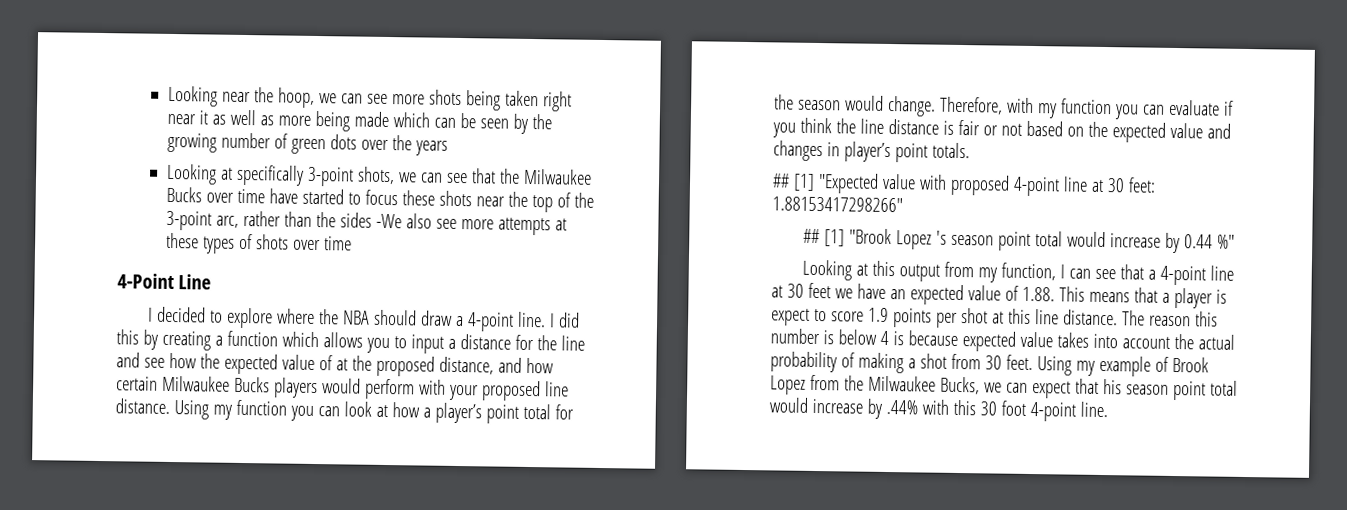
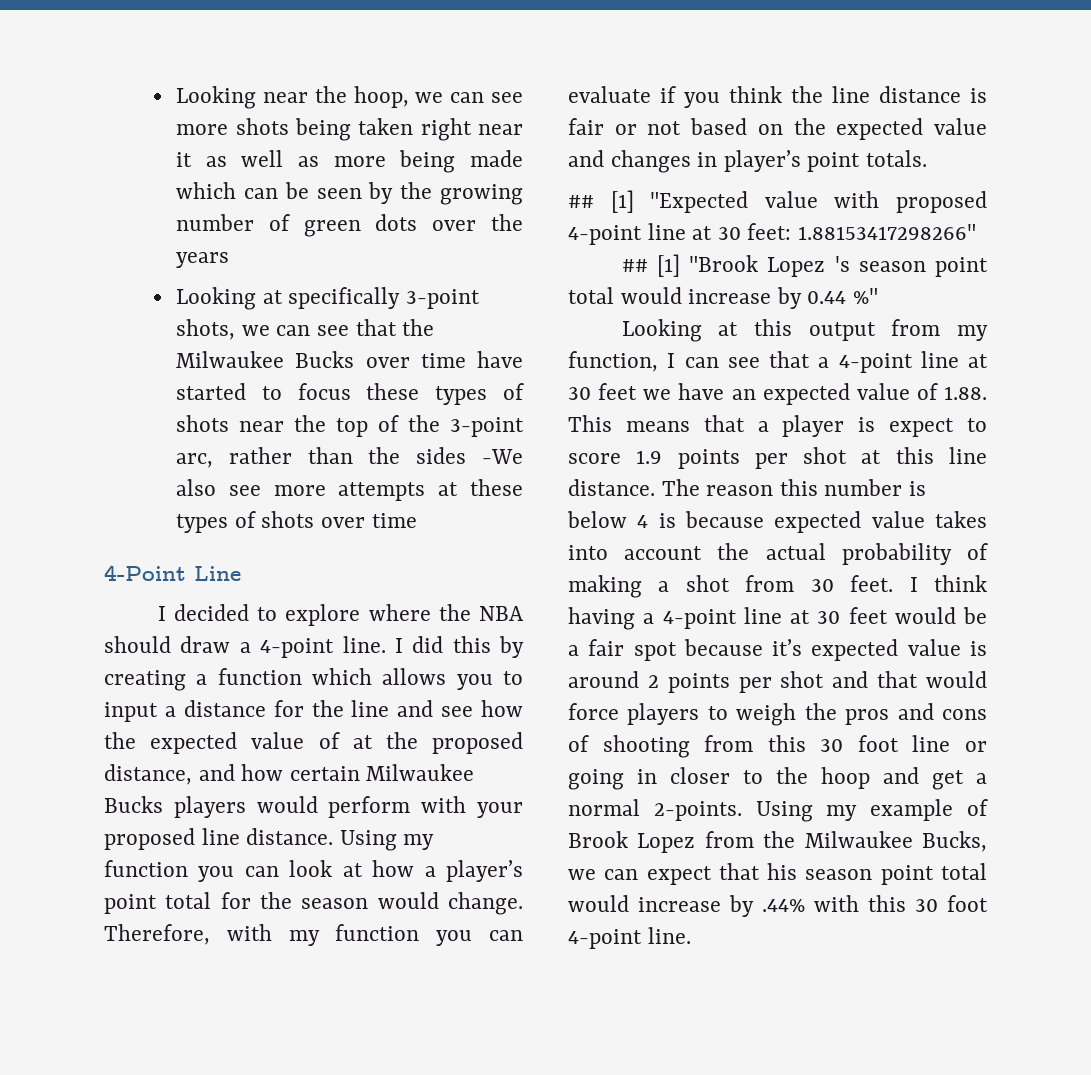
(435, 198) none -> [435,383,524,405] types of
(1033, 362) none -> [909,575,987,592] [568,607,987,630] [568,639,987,661] [568,671,987,693] [568,703,987,726] [568,735,987,758] [568,767,987,790] [568,799,742,821] I think having a 4-point line at 30 feet would be a fair spot because it’s expected value is around 2 points per shot and that would force players to weigh the pros and cons of shooting from this 30 foot line or going in closer to the hoop and get a normal 2-points.

